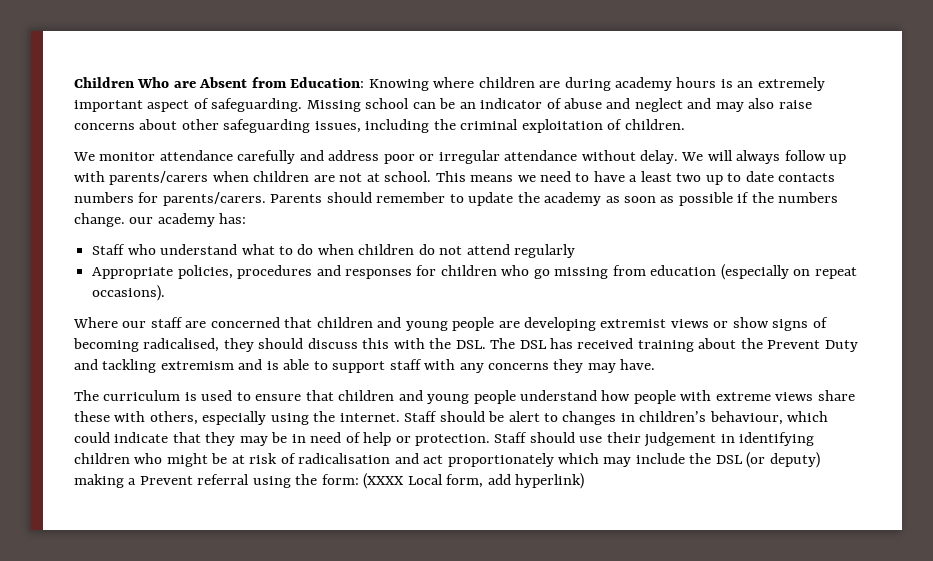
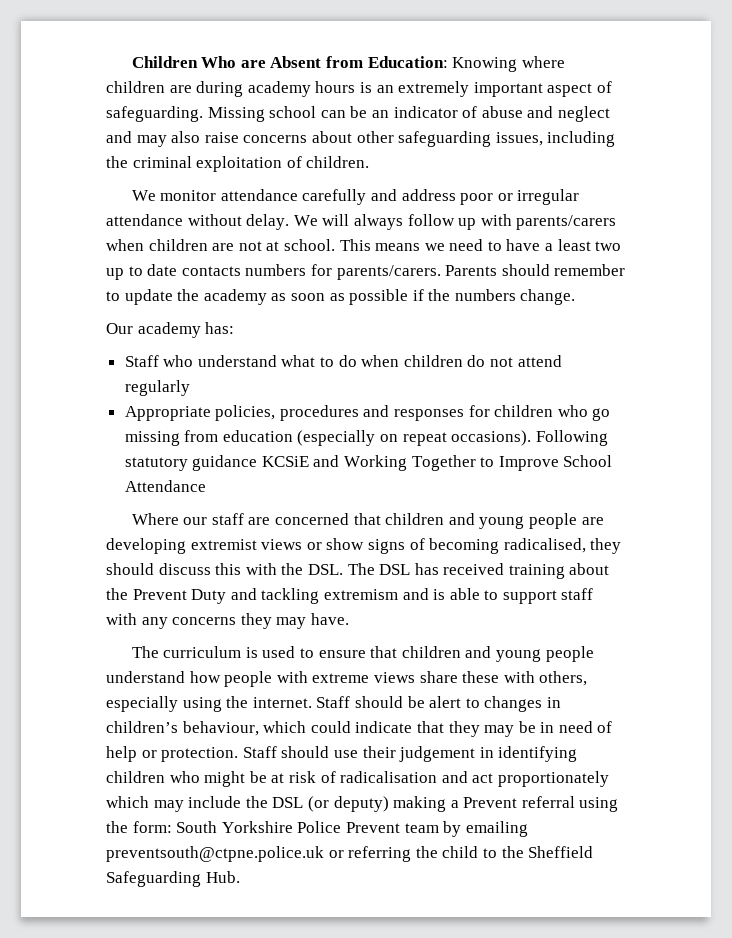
[129,217,154,224] our -> [106,323,133,334] // Our
(166, 293) none -> [535,430,608,446] [124,455,613,471] [124,480,206,492] Following statutory guidance KCSiE and Working Together to Improve School Attendance
[363,473,585,489] (XXXX Local form, add hyperlink) -> [176,821,528,837] [106,846,594,862] [106,871,240,887] South Yorkshire Police Prevent team by emailing preventsouth@ctpne.police.uk or referring the child to the Sheffield Safeguarding Hub.

